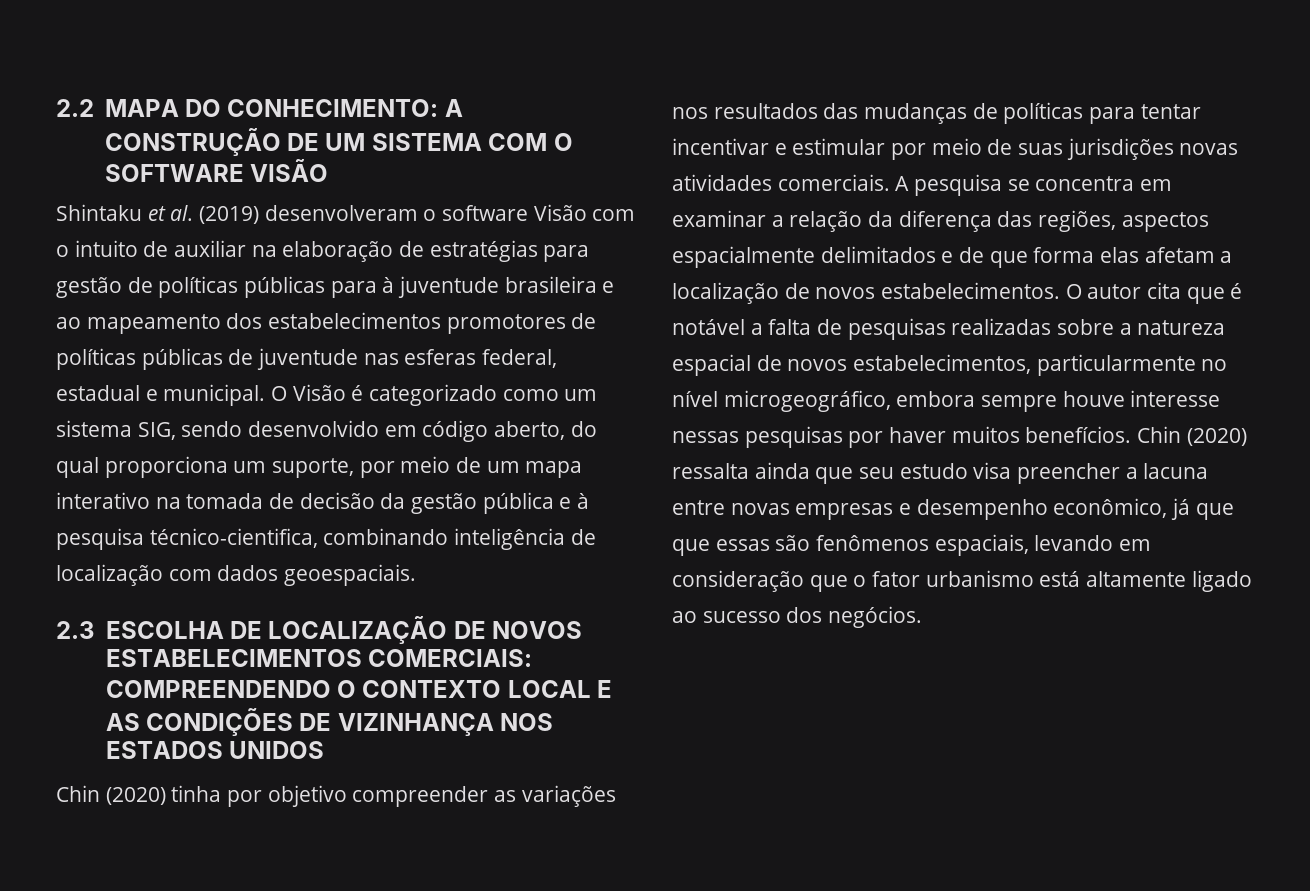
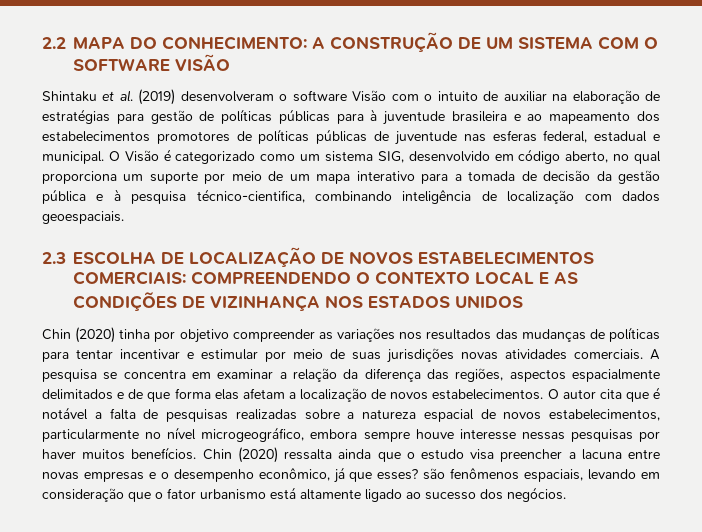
[181,421,243,437] sendo -> (404, 157) none
[570,421,597,437] do -> [613,154,630,161] no
[272,458,355,478] suporte, -> [149,171,198,184] suporte
[155,497,181,509] na -> [421,173,462,184] para a
[859,467,895,479] seu -> [406,452,415,459] o
(912, 509) none -> [160,472,169,479] o
[672,539,770,556] que essas -> [377,469,419,480] esses?

